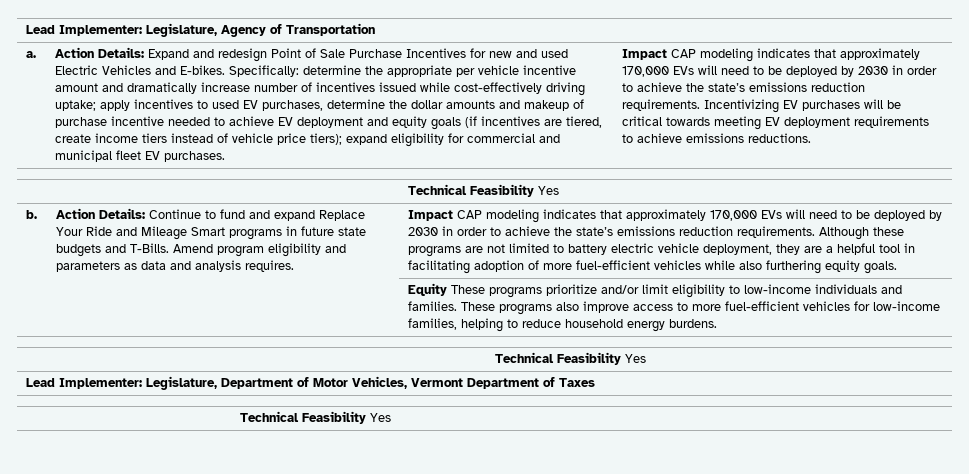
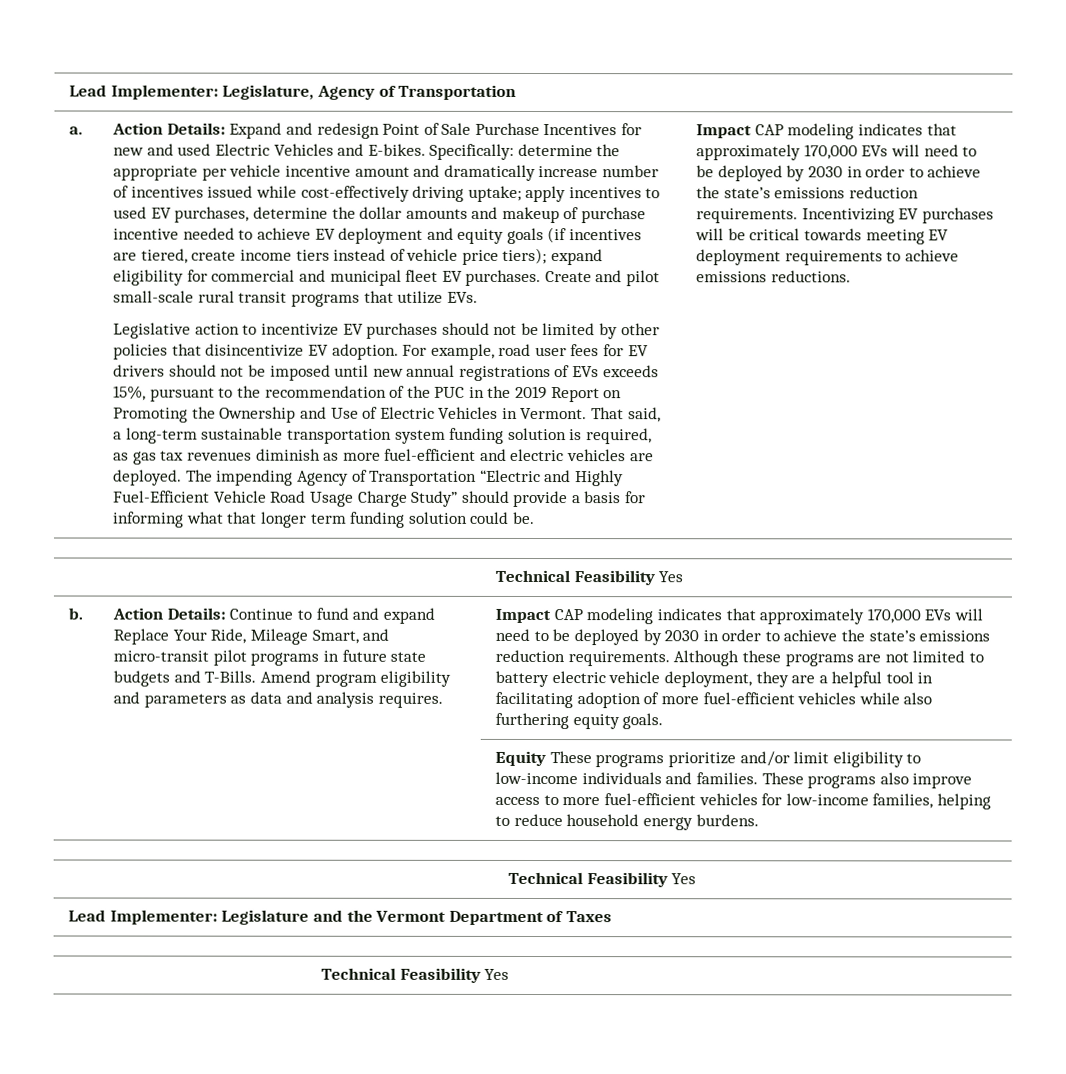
(226, 156) none -> [544,270,661,287] [113,290,478,307] [113,322,660,340] [113,343,649,360] [113,364,659,382] [113,385,623,403] [113,406,661,423] [113,427,652,445] [113,448,654,465] [113,469,624,487] [113,490,647,508] [113,511,535,528] Create and pilot small-scale rural transit programs that utilize EVs. // Legislative action to incentivize EV purchases should not be limited by other policies that disincentivize EV adoption. For example, road user fees for EV drivers should not be imposed until new annual registrations of EVs exceeds 15%, pursuant to the recommendation of the PUC in the 2019 Report on Promoting the Ownership and Use of Electric Vehicles in Vermont. That said, a long-term sustainable transportation system funding solution is required, as gas tax revenues diminish as more fuel-efficient and electric vehicles are deployed. The impending Agency of Transportation “Electric and Highly Fuel-Efficient Vehicle Road Usage Charge Study” should provide a basis for informing what that longer term funding solution could be.
[86,226,226,240] Ride and Mileage Smart -> [210,628,390,645] [113,649,247,666] Ride, Mileage Smart, and micro-transit pilot
[146,376,408,390] Legislature, Department of Motor Vehicles, -> [221,909,373,925] Legislature and the

